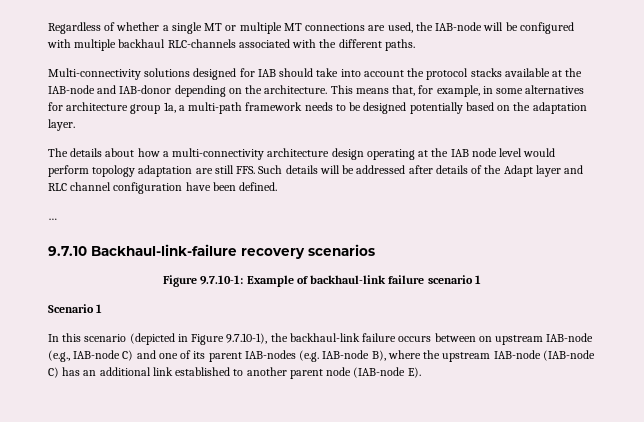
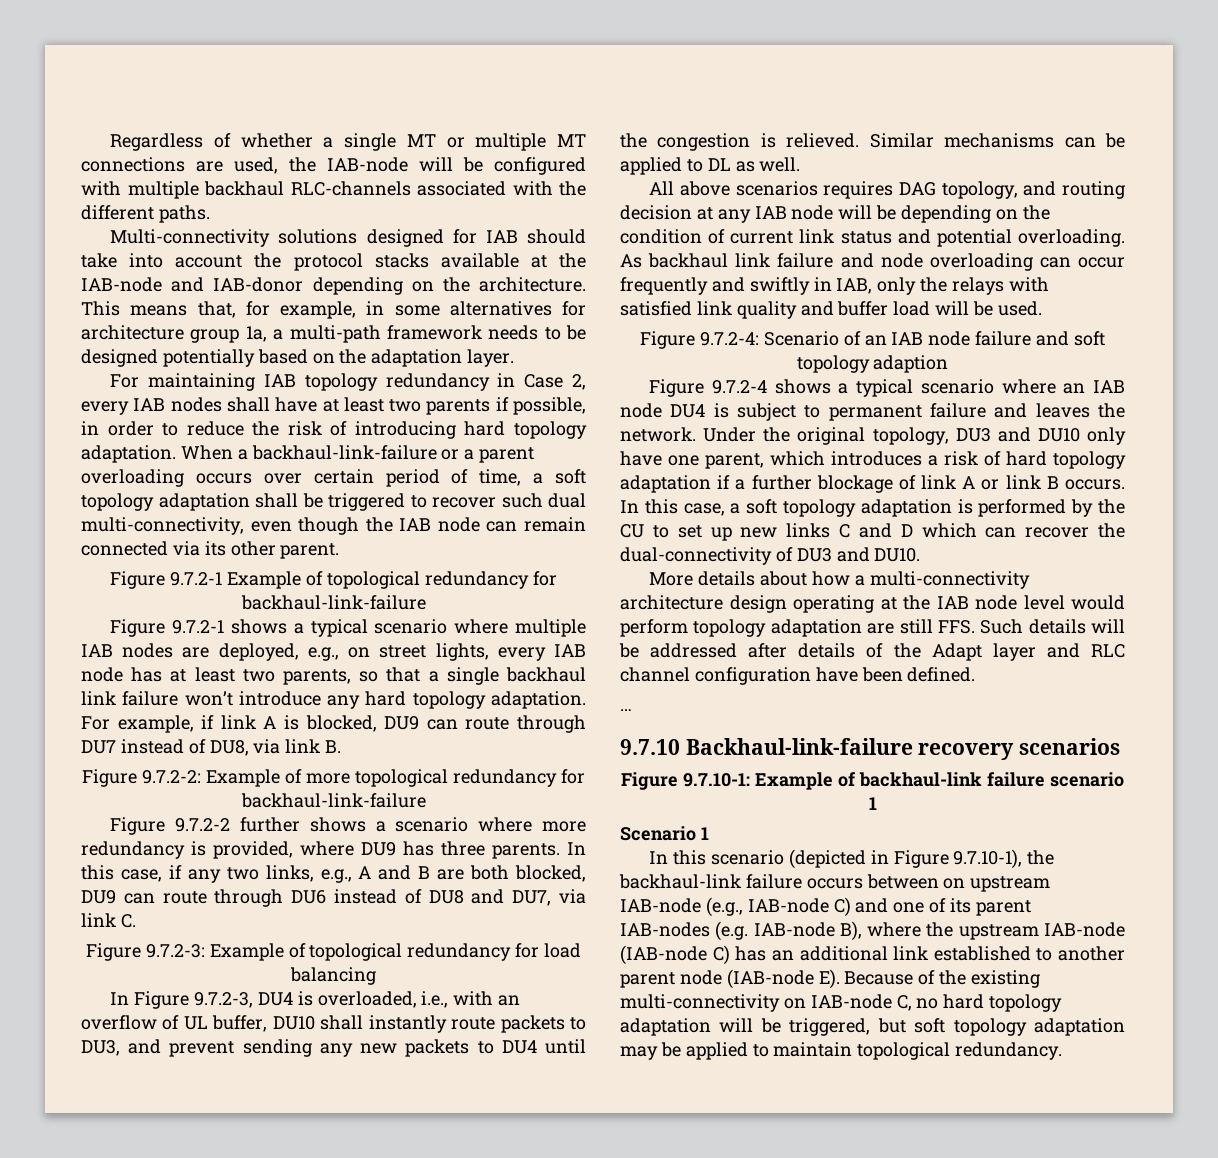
[48,148,68,157] The -> [110,373,586,391] [81,397,586,415] [81,421,587,439] [81,445,535,463] [81,469,586,487] [81,493,586,511] [81,517,586,535] [81,541,340,559] [110,571,557,589] [240,595,426,610] [110,619,586,637] [81,643,586,661] [81,667,586,685] [81,691,586,709] [81,715,586,733] [81,739,342,756] [82,769,585,787] [240,793,426,808] [110,817,586,835] [81,841,586,859] [81,865,587,883] [81,889,586,907] [81,913,136,928] [85,943,582,961] [290,967,376,985] [110,991,521,1009] [81,1015,587,1033] [81,1039,586,1057] [620,133,1125,151] [620,157,801,175] [649,181,1125,199] [620,205,1050,223] [620,229,1125,247] [620,253,1125,271] [620,277,1049,295] [620,301,1042,319] [640,331,1105,349] [796,355,949,373] [649,379,1125,397] [620,403,1125,421] [620,427,1126,445] [620,451,1126,469] [620,475,1125,493] [620,499,1125,517] [620,523,1125,541] [620,547,921,565] [649,572,694,586] For maintaining IAB topology redundancy in Case 2, every IAB nodes shall have at least two parents if possible, in order to reduce the risk of introducing hard topology adaptation. When a backhaul-link-failure or a parent overloading occurs over certain period of time, a soft topology adaptation shall be triggered to recover such dual multi-connectivity, even though the IAB node can remain connected via its other parent. // Figure 9.7.2-1 Example of topological redundancy for backhaul-link-failure // Figure 9.7.2-1 shows a typical scenario where multiple IAB nodes are deployed, e.g., on street lights, every IAB node has at least two parents, so that a single backhaul link failure won’t introduce any hard topology adaptation. For example, if link A is blocked, DU9 can route through DU7 instead of DU8, via link B. // Figure 9.7.2-2: Example of more topological redundancy for backhaul-link-failure // Figure 9.7.2-2 further shows a scenario where more redundancy is provided, where DU9 has three parents. In this case, if any two links, e.g., A and B are both blocked, DU9 can route through DU6 instead of DU8 and DU7, via link C. // Figure 9.7.2-3: Example of topological redundancy for load balancing // In Figure 9.7.2-3, DU4 is overloaded, i.e., with an overflow of UL buffer, DU10 shall instantly route packets to DU3, and prevent sending any new packets to DU4 until the congestion is relieved. Similar mechanisms can be applied to DL as well. // All above scenarios requires DAG topology, and routing decision at any IAB node will be depending on the condition of current link status and potential overloading. As backhaul link failure and node overloading can occur frequently and swiftly in IAB, only the relays with satisfied link quality and buffer load will be used. // Figure 9.7.2-4: Scenario of an IAB node failure and soft topology adaption // Figure 9.7.2-4 shows a typical scenario where an IAB node DU4 is subject to permanent failure and leaves the network. Under the original topology, DU3 and DU10 only have one parent, which introduces a risk of hard topology adaptation if a further blockage of link A or link B occurs. In this case, a soft topology adaptation is performed by the CU to set up new links C and D which can recover the dual-connectivity of DU3 and DU10. // More
(421, 372) none -> [844,970,1041,988] [620,994,1063,1012] [620,1018,1125,1036] [620,1042,1063,1060] Because of the existing multi-connectivity on IAB-node C, no hard topology adaptation will be triggered, but soft topology adaptation may be applied to maintain topological redundancy.

